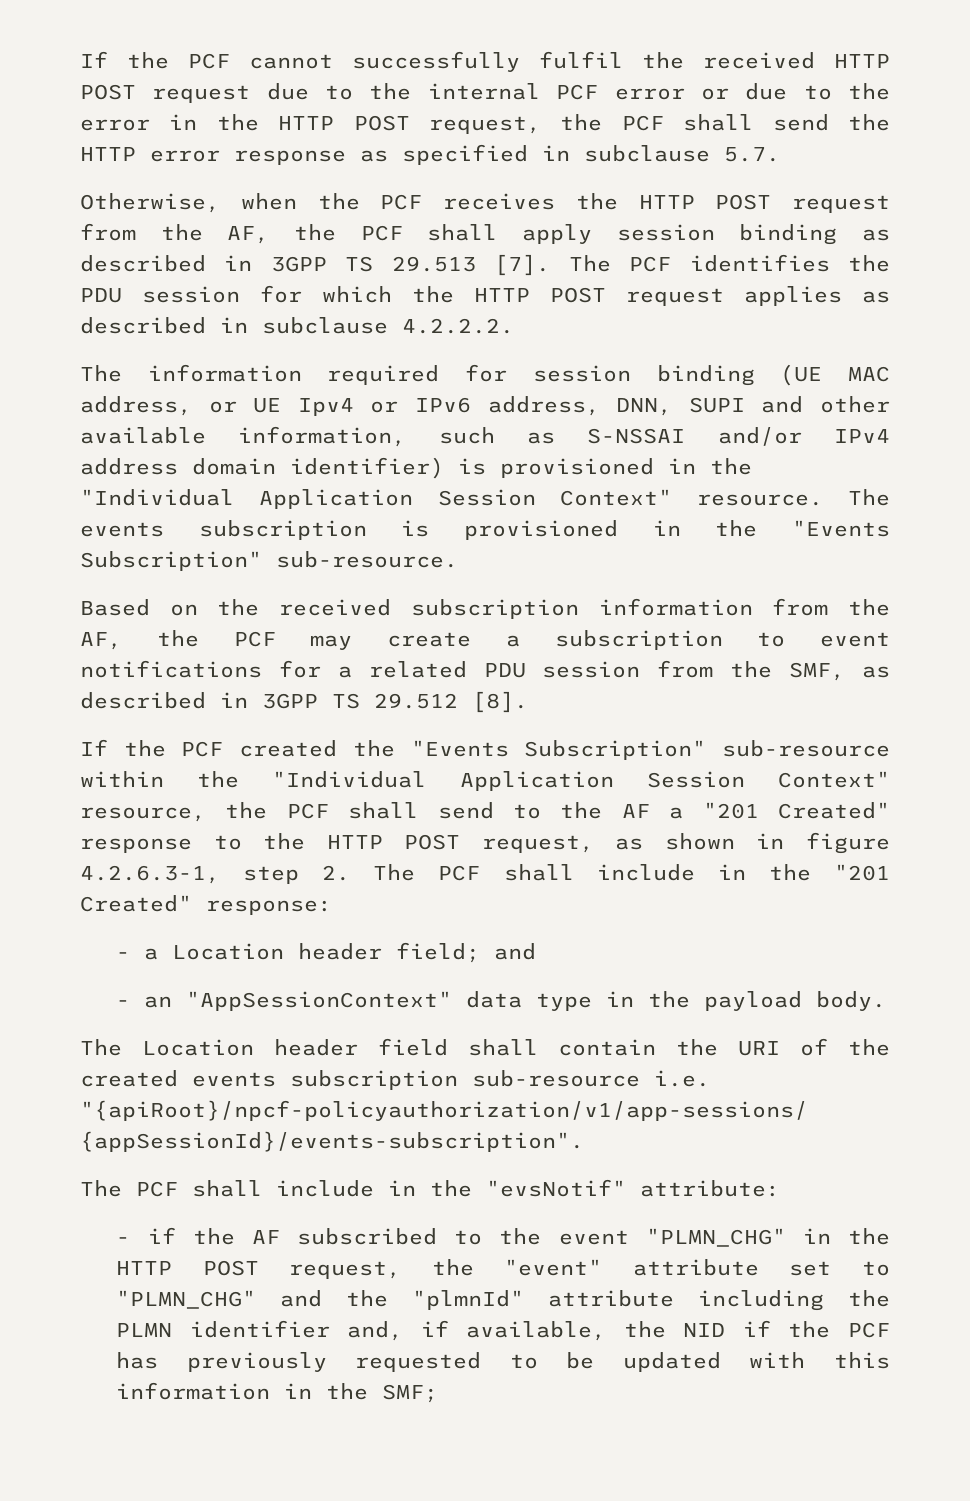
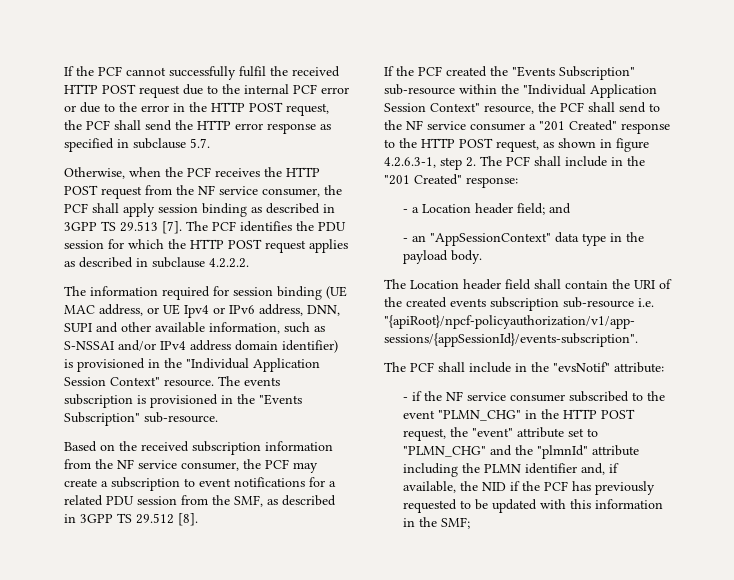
[227,226,270,244] AF, -> [198,185,320,197] NF service consumer,
[80,632,122,650] AF, -> [117,459,239,471] NF service consumer,
[621,804,650,818] AF -> [406,120,525,131] NF service consumer
[251,1230,280,1244] AF -> [445,391,565,402] NF service consumer

